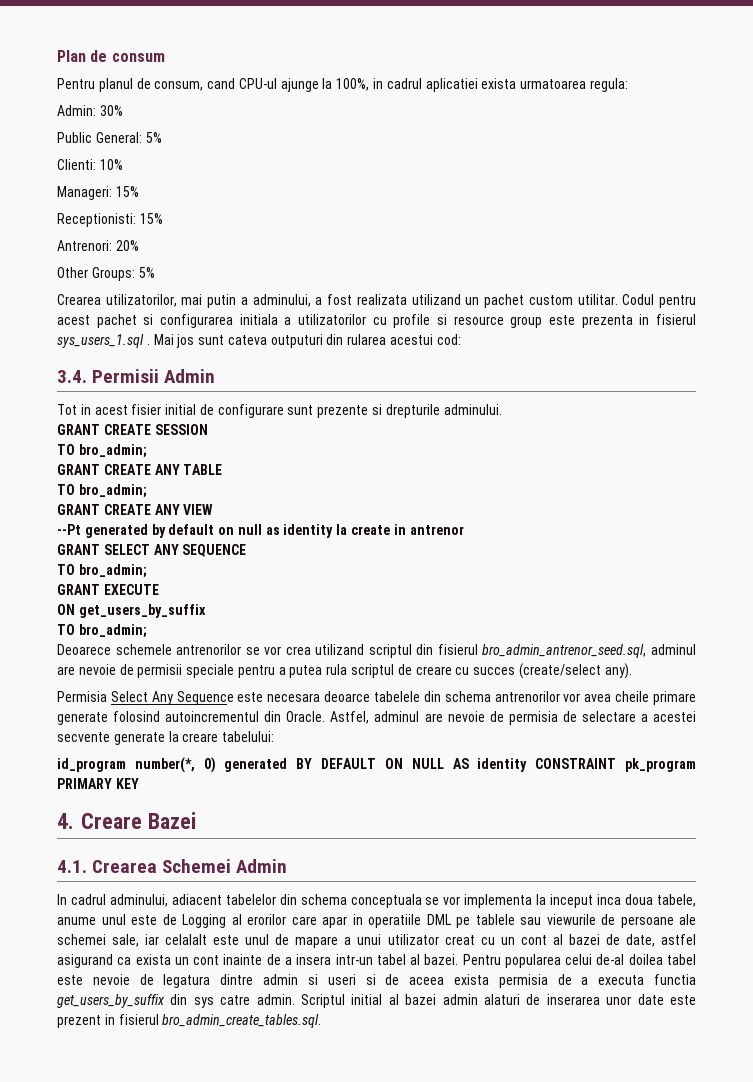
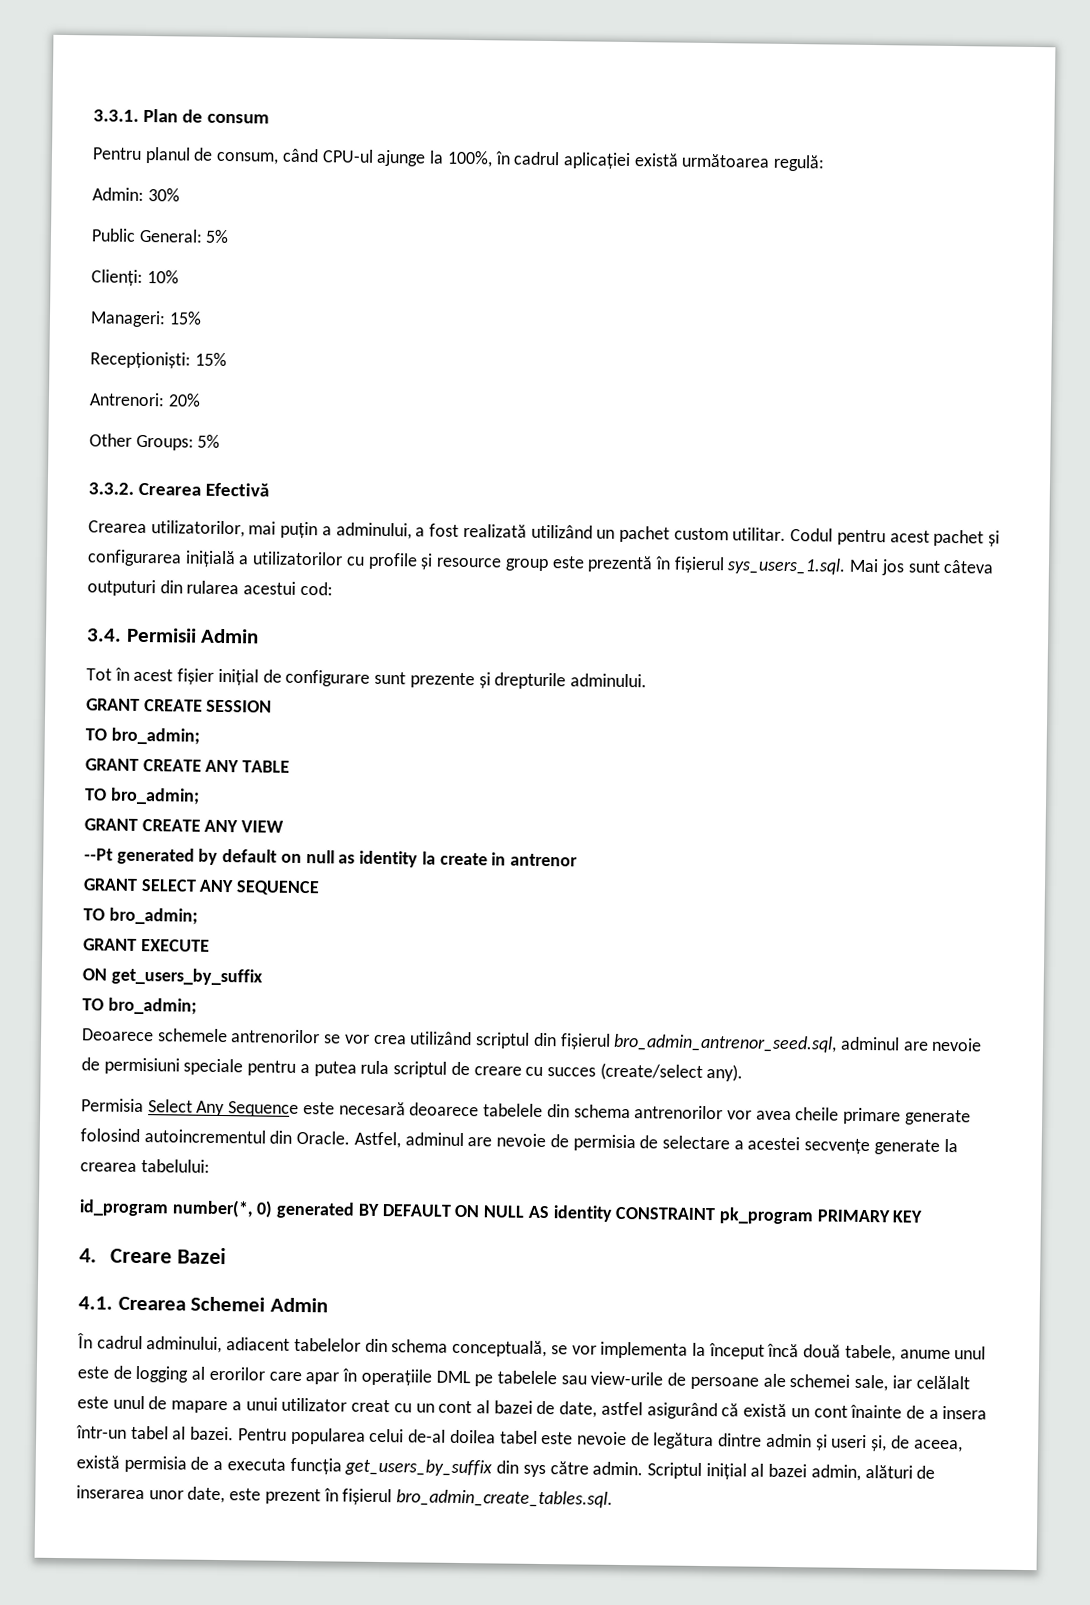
(57, 56) none -> [93,109,139,122] 3.3.1.
[207,78,236,89] cand -> [281,148,319,163] când
[373,78,628,92] in cadrul aplicatiei exista urmatoarea regula: -> [494,151,826,172] în cadrul aplicației există următoarea regulă:
[57,159,96,170] Clienti: -> [91,269,143,286] Clienți:
[57,213,136,227] Receptionisti: -> [90,351,191,369] Recepționiști:
(155, 272) none -> [88,482,270,497] // 3.3.2. Crearea Efectivă
[207,294,237,308] putin -> [280,521,319,539] puțin
[356,294,461,305] realizata utilizand -> [462,523,593,539] realizată utilizând
[143,314,278,328] si configurarea initiala -> [988,530,1001,547] [87,549,236,568] și configurarea inițială
[437,314,447,325] si -> [420,553,434,570] și
[581,314,696,328] [57,334,150,348] prezenta in fisierul sys_users_1.sql . -> [587,555,847,575] prezentă în fișierul sys_users_1.sql.
[227,335,267,345] cateva -> [943,559,995,574] câteva
[80,404,197,415] in acest fisier initial -> [114,667,259,686] în acest fișier inițial
[372,404,383,415] si -> [478,672,491,689] și
[315,644,365,655] utilizand -> [409,1031,473,1046] utilizând
[437,644,478,655] fisierul -> [559,1033,611,1050] fișierul
[137,664,183,678] permisii -> [103,1057,180,1075] permisiuni
[267,691,371,702] necesara deoarce -> [338,1101,480,1117] necesară deoarece
[57,732,110,742] secvente -> [804,1138,871,1155] secvențe
[182,733,219,742] creare -> [80,1162,137,1172] crearea
[57,894,67,905] In -> [77,1333,93,1349] În
[350,894,422,908] conceptuala -> [452,1339,548,1358] conceptuală,
[550,894,654,908] inceput inca doua -> [708,1343,842,1360] început încă două
[182,914,226,928] Logging -> [135,1365,189,1383] logging
[352,914,596,928] in operatiile DML pe tablele sau viewurile -> [342,1368,664,1387] în operațiile DML pe tabelele sau view-urile
[165,934,208,945] celalalt -> [915,1375,970,1390] celălalt
[57,954,263,968] asigurand ca exista un cont inainte -> [646,1402,903,1420] asigurând că există un cont înainte
[335,954,373,965] intr-un -> [76,1425,127,1439] într-un
[163,974,211,988] legatura -> [653,1432,715,1450] legătura
[307,974,489,985] si useri si de aceea exista -> [814,1434,963,1453] [76,1455,120,1469] și useri și, de aceea, există
[654,974,696,985] functia -> [289,1457,342,1475] funcția
[220,995,251,1005] catre -> [549,1461,589,1475] către
[351,994,520,1005] initial al bazei admin alaturi -> [705,1463,913,1481] inițial al bazei admin, alături
[637,994,664,1005] date -> [187,1486,226,1504] date,
[104,1014,159,1025] in fisierul -> [323,1488,393,1506] în fișierul

